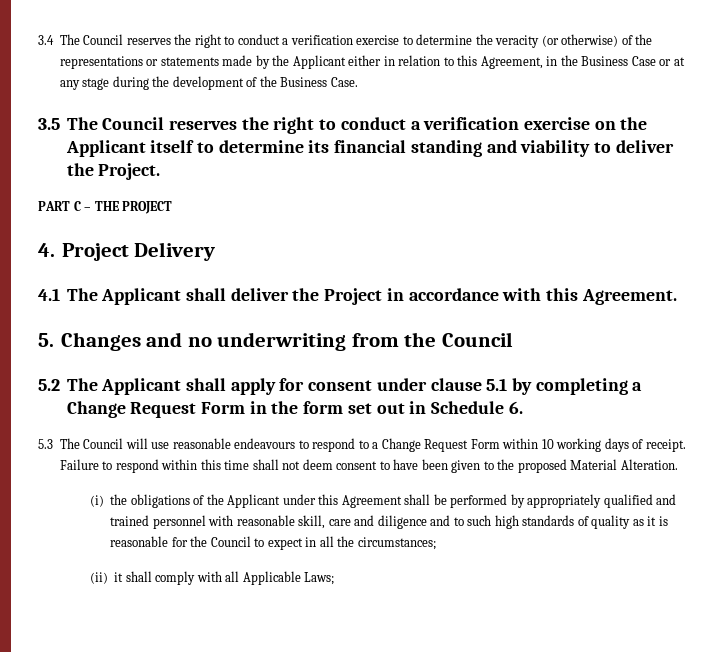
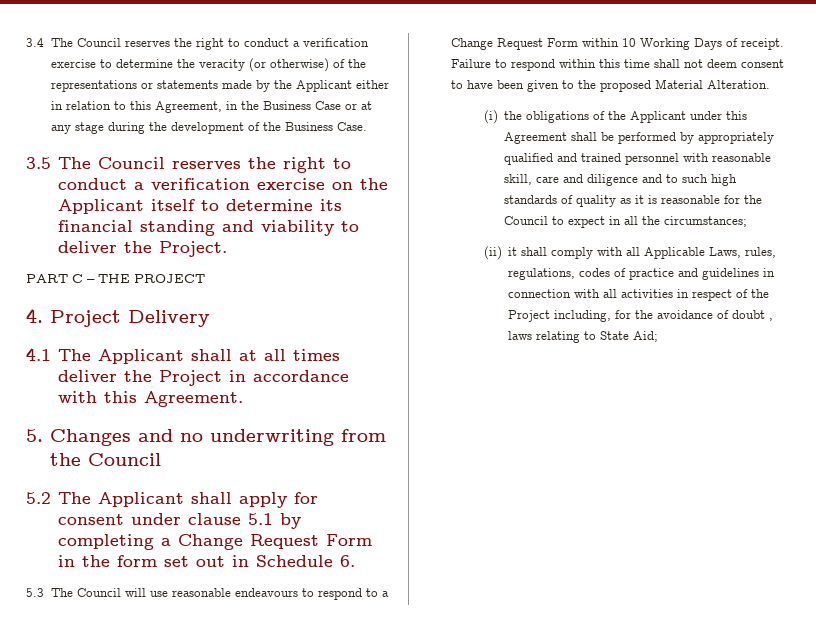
(226, 294) none -> [238,349,340,361] at all times
[556,438,629,452] working days -> [639,38,722,50] Working Days
[304,572,335,585] Laws; -> [709,247,777,258] [508,268,776,280] [508,289,770,301] [508,310,774,322] [508,331,659,343] Laws, rules, regulations, codes of practice and guidelines in connection with all activities in respect of the Project including, for the avoidance of doubt , laws relating to State Aid;

